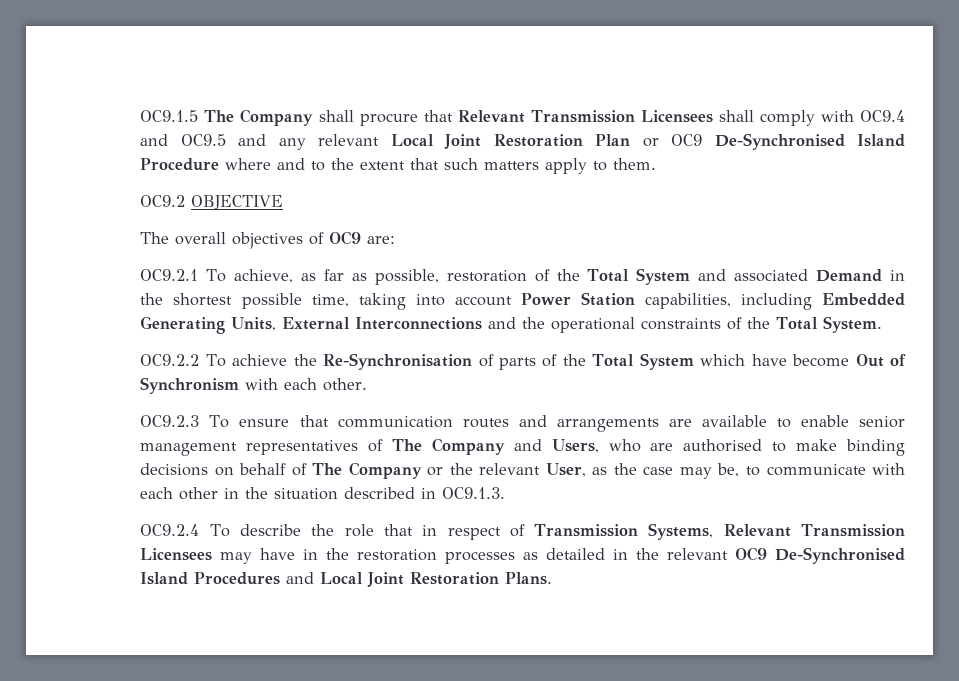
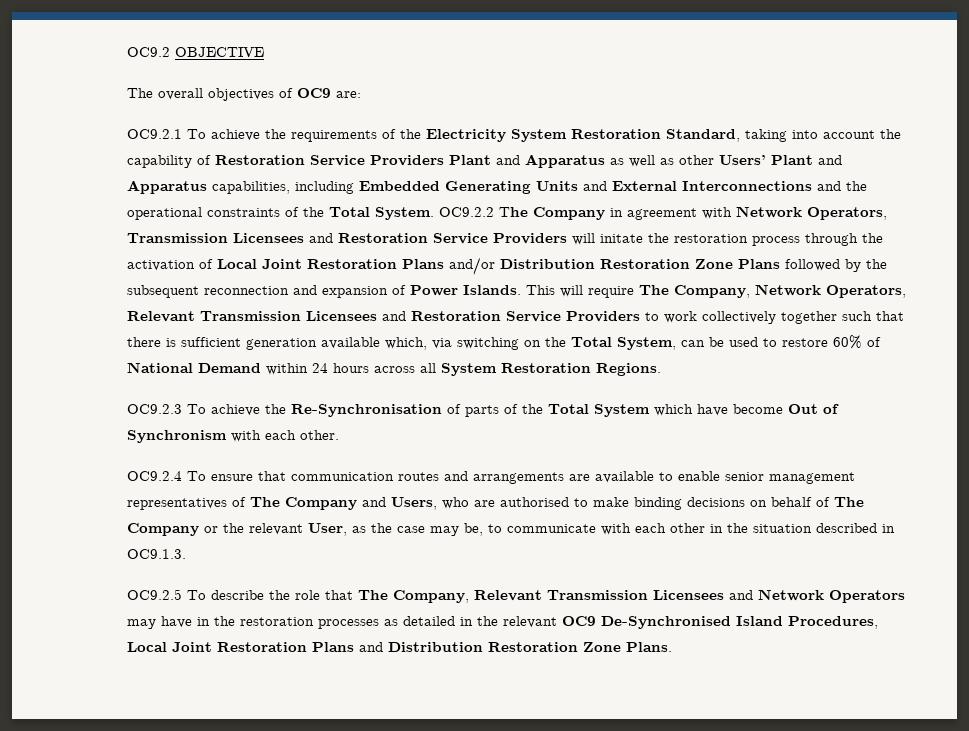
[140,109,906,126] [140,133,906,150] [140,158,657,174] OC9.1.5 The Company shall procure that Relevant Transmission Licensees shall comply with OC9.4 and OC9.5 and any relevant Local Joint Restoration Plan or OC9 De-Synchronised Island Procedure where and to the extent that such matters apply to them. // -> (127, 52) none
[234,268,906,285] [140,292,635,310] achieve, as far as possible, restoration of the Total System and associated Demand in the shortest possible time, taking into account Power Station -> [211,129,902,142] [127,154,843,168] [127,180,208,194] achieve the requirements of the Electricity System Restoration Standard, taking into account the capability of Restoration Service Providers Plant and Apparatus as well as other Users’ Plant and Apparatus
[231,317,277,331] Units, -> [536,181,608,191] Units and
[140,354,200,366] // OC9.2.2 -> [439,206,888,220] [127,233,884,246] [127,257,888,275] [127,284,907,298] [127,311,905,324] [127,335,882,350] [127,362,662,376] [127,404,183,414] OC9.2.2 The Company in agreement with Network Operators, Transmission Licensees and Restoration Service Providers will initate the restoration process through the activation of Local Joint Restoration Plans and/or Distribution Restoration Zone Plans followed by the subsequent reconnection and expansion of Power Islands. This will require The Company, Network Operators, Relevant Transmission Licensees and Restoration Service Providers to work collectively together such that there is sufficient generation available which, via switching on the Total System, can be used to restore 60% of National Demand within 24 hours across all System Restoration Regions. // OC9.2.3
[140,415,200,427] OC9.2.3 -> [127,471,183,481] OC9.2.4
[140,524,200,536] OC9.2.4 -> [127,589,183,600] OC9.2.5
[422,523,906,540] [140,548,213,561] in respect of Transmission Systems, Relevant Transmission Licensees -> [358,589,906,603] The Company, Relevant Transmission Licensees and Network Operators
[194,572,500,587] Procedures and Local Joint Restoration -> [788,616,879,629] [127,642,622,652] Procedures, Local Joint Restoration Plans and Distribution Restoration Zone

